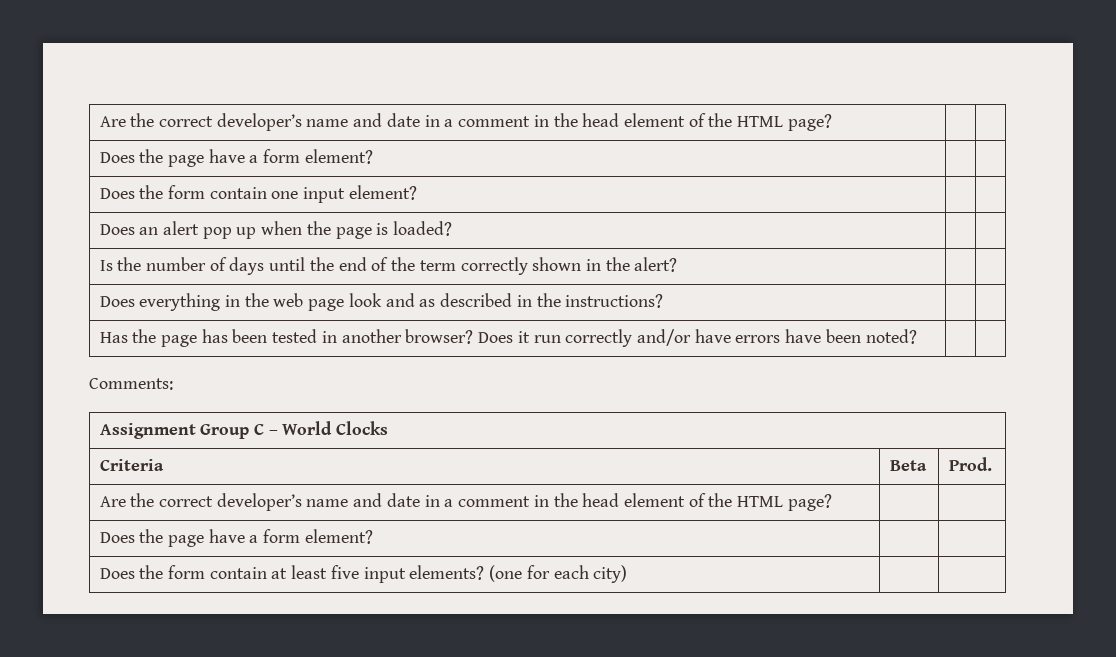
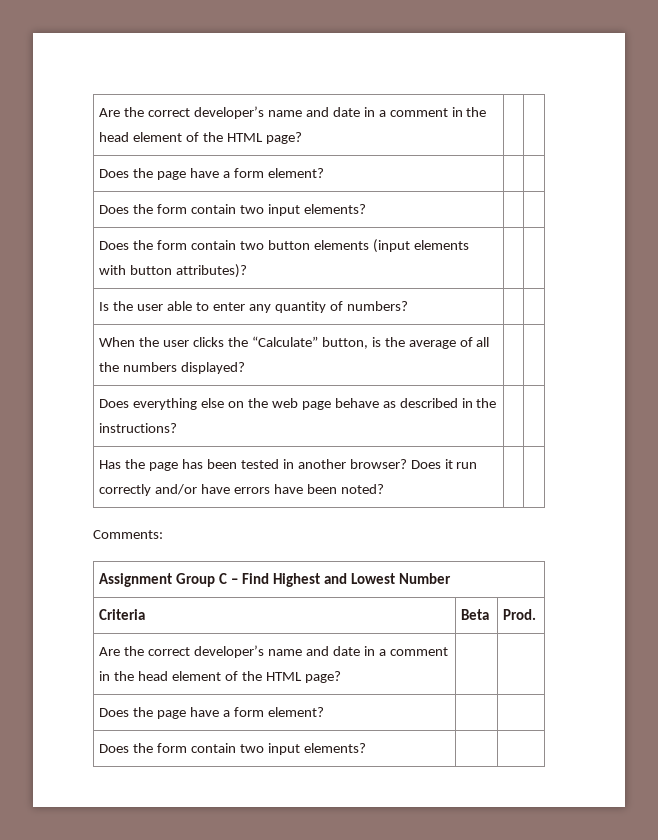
[271,185,417,203] [99,221,453,239] [99,257,678,275] one input element? | | // Does an alert pop up when the page is loaded? | | // Is the number of days until the end of the term correctly shown in the alert? -> [240,204,366,216] [99,239,469,253] [99,264,248,278] [99,301,408,313] [99,336,490,349] [99,362,246,374] two input elements? | | // Does the form contain two button elements (input elements with button attributes)? | | // Is the user able to enter any quantity of numbers? | | // When the user clicks the “Calculate” button, is the average of all the numbers displayed?
[225,295,241,307] in -> [201,398,245,408] else on
[348,293,415,307] look and -> [334,398,379,408] behave
[282,421,389,435] World Clocks -> [242,573,451,587] Find Highest and Lowest Number
[271,565,628,583] at least five input elements? (one for each city) -> [240,743,366,755] two input elements?

